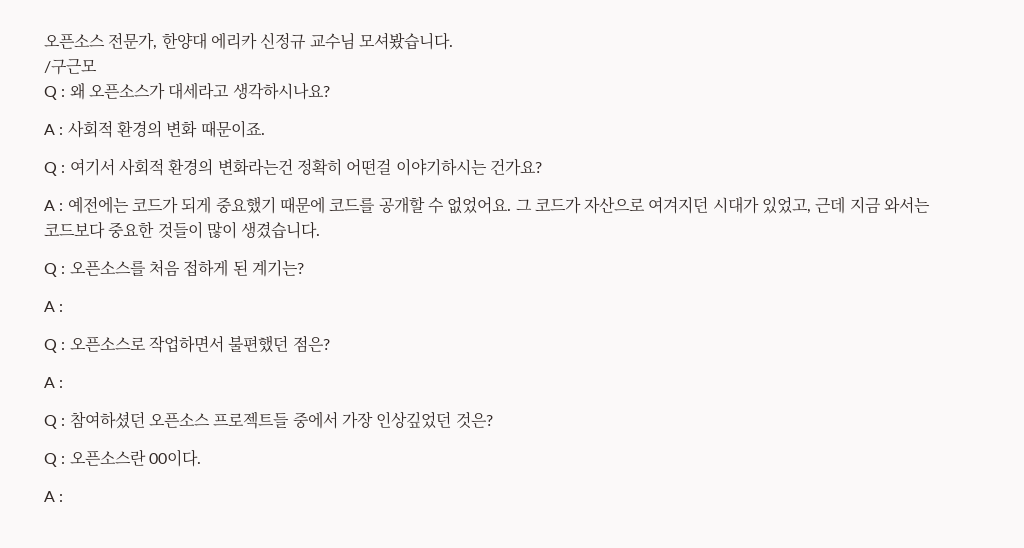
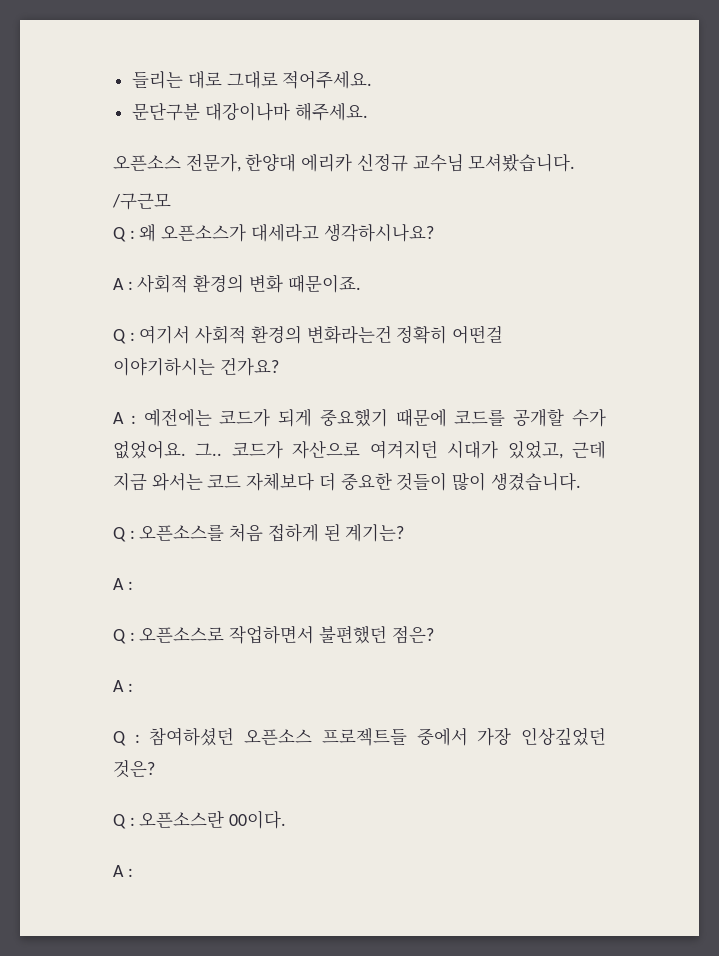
(44, 41) none -> [132,70,373,89] [132,102,368,121] 들리는 대로 그대로 적어주세요. // 문단구분 대강이나마 해주세요. //
[427,196,532,214] 수 없었어요. 그 -> [572,409,606,427] [113,440,223,459] 수가 없었어요. 그..
[44,221,105,239] 코드보다 -> [207,472,336,491] 코드 자체보다 더

